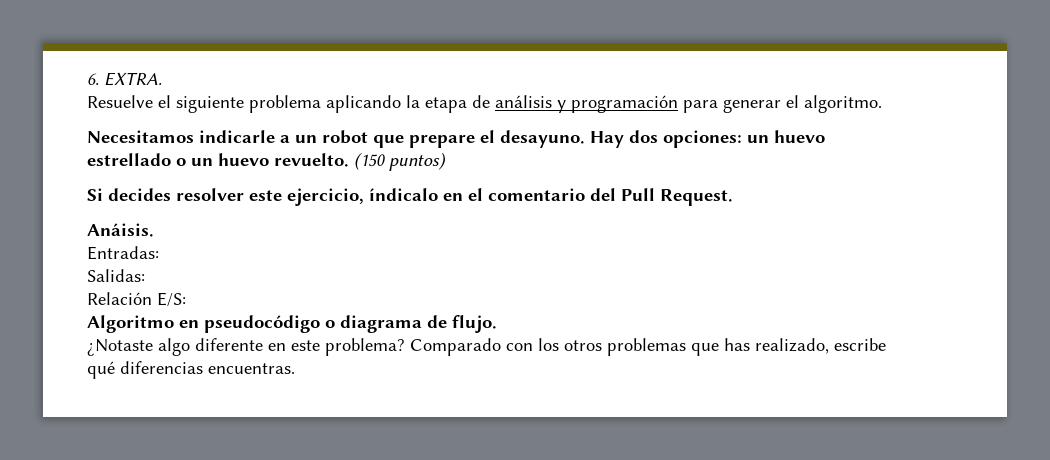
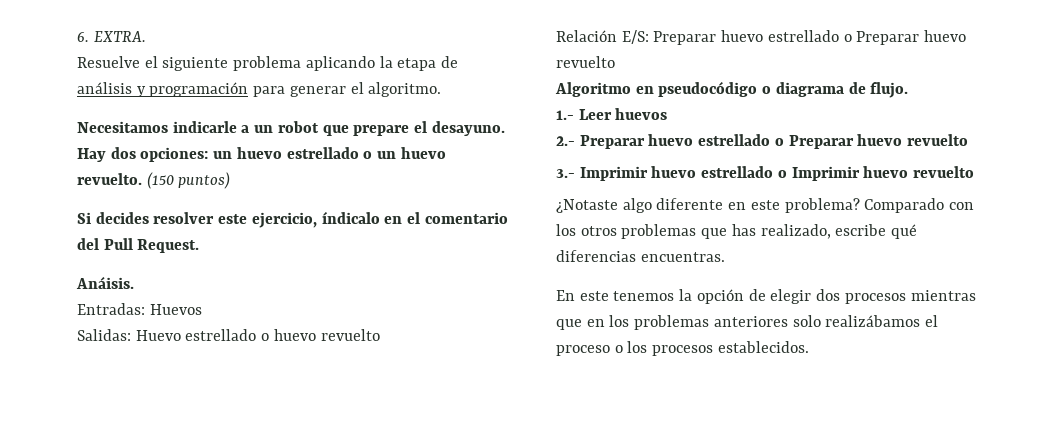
(159, 253) none -> [149,304,202,315] Huevos
[87,292,186,307] // Relación E/S: -> [135,329,380,341] [556,30,967,45] [556,56,615,68] Huevo estrellado o huevo revuelto // Relación E/S: Preparar huevo estrellado o Preparar huevo revuelto
(497, 324) none -> [556,108,668,120] [556,134,969,149] [556,166,975,181] // 1.- Leer huevos // 2.- Preparar huevo estrellado o Preparar huevo revuelto // 3.- Imprimir huevo estrellado o Imprimir huevo revuelto
(295, 368) none -> [556,289,976,304] [556,315,939,330] [556,341,809,356] // En este tenemos la opción de elegir dos procesos mientras que en los problemas anteriores solo realizábamos el proceso o los procesos establecidos.

